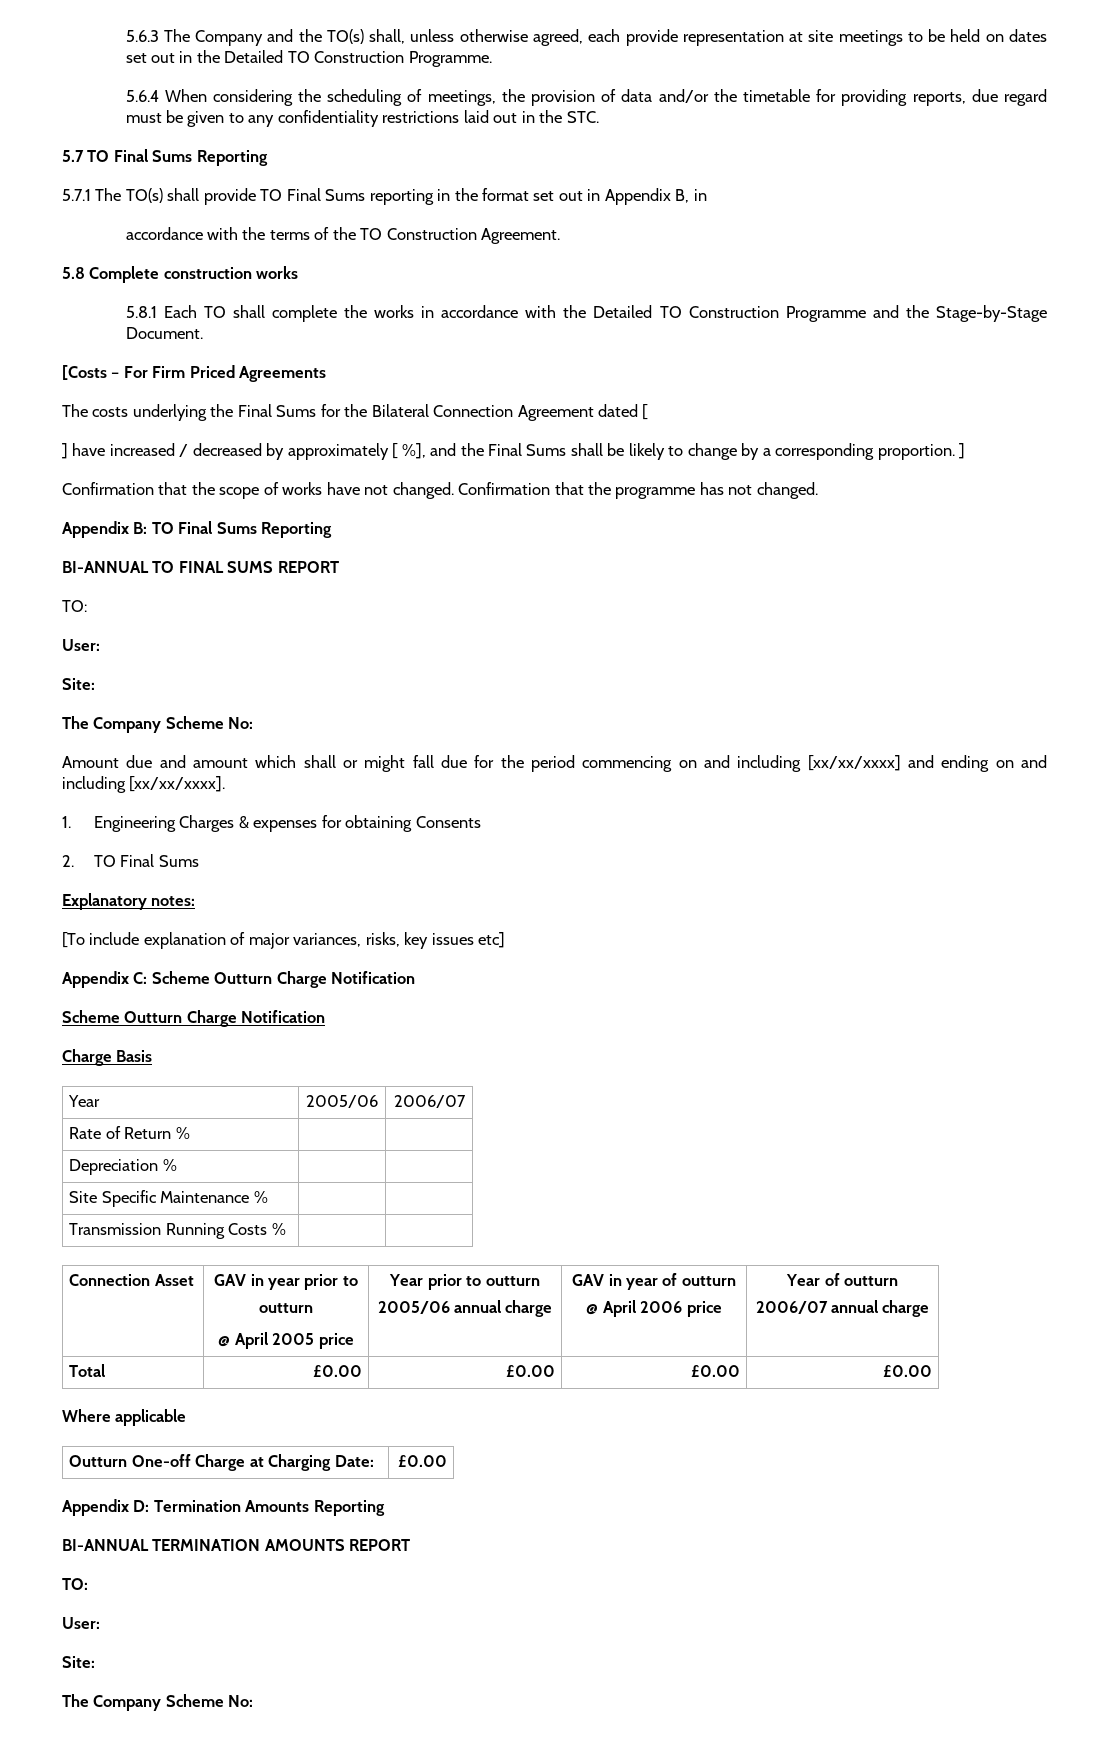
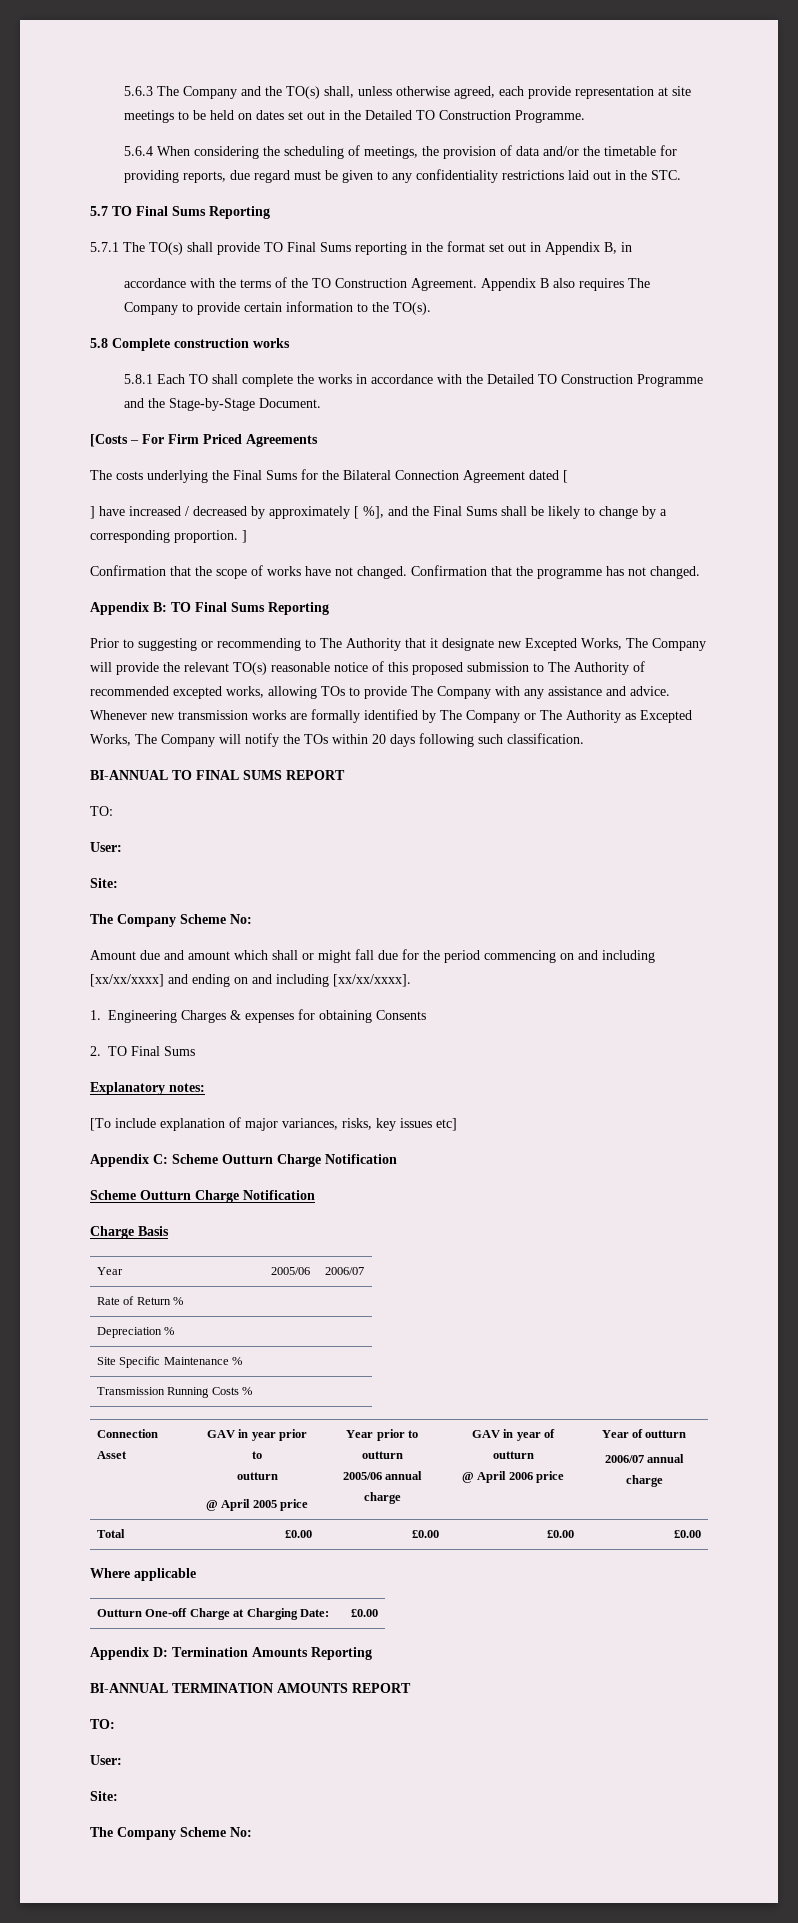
(561, 236) none -> [481,278,651,291] [124,301,432,315] Appendix B also requires The Company to provide certain information to the TO(s).
(333, 530) none -> [90,638,706,651] [90,661,645,675] [90,686,670,699] [90,709,692,723] [90,733,584,747] // Prior to suggesting or recommending to The Authority that it designate new Excepted Works, The Company will provide the relevant TO(s) reasonable notice of this proposed submission to The Authority of recommended excepted works, allowing TOs to provide The Company with any assistance and advice. Whenever new transmission works are formally identified by The Company or The Authority as Excepted Works, The Company will notify the TOs within 20 days following such classification.

